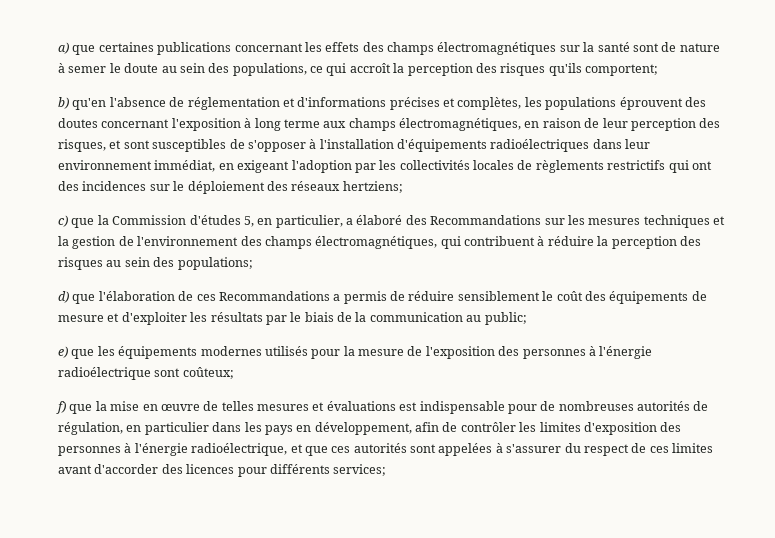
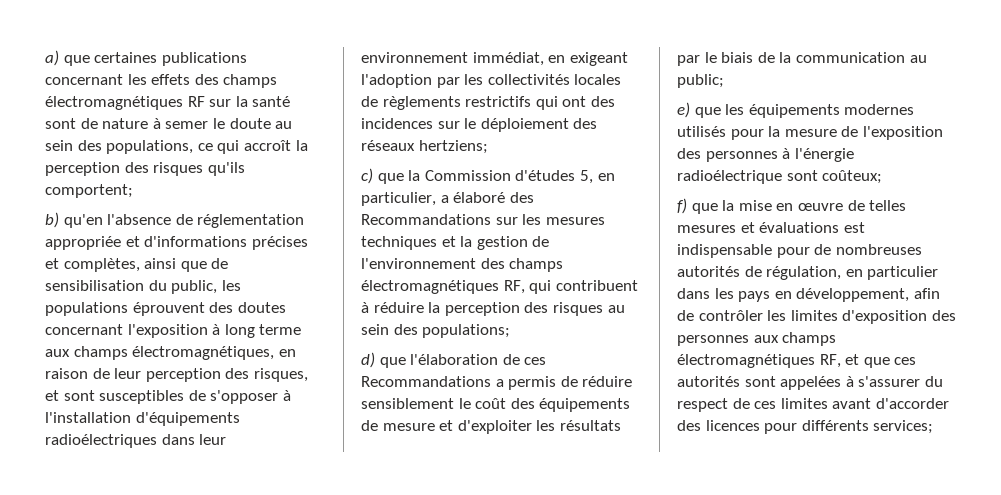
(557, 48) none -> [187,96,205,107] RF
(280, 103) none -> [45,236,121,250] appropriée
(522, 103) none -> [144,258,229,272] [45,280,218,294] ainsi que de sensibilisation du public,
[315,236,438,249] électromagnétiques, -> [361,280,525,294] électromagnétiques RF,
[124,443,288,456] à l'énergie radioélectrique, -> [753,332,837,346] [677,354,841,368] aux champs électromagnétiques RF,

